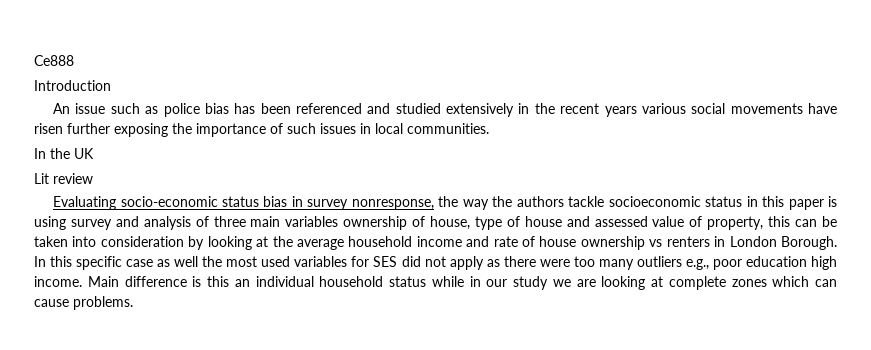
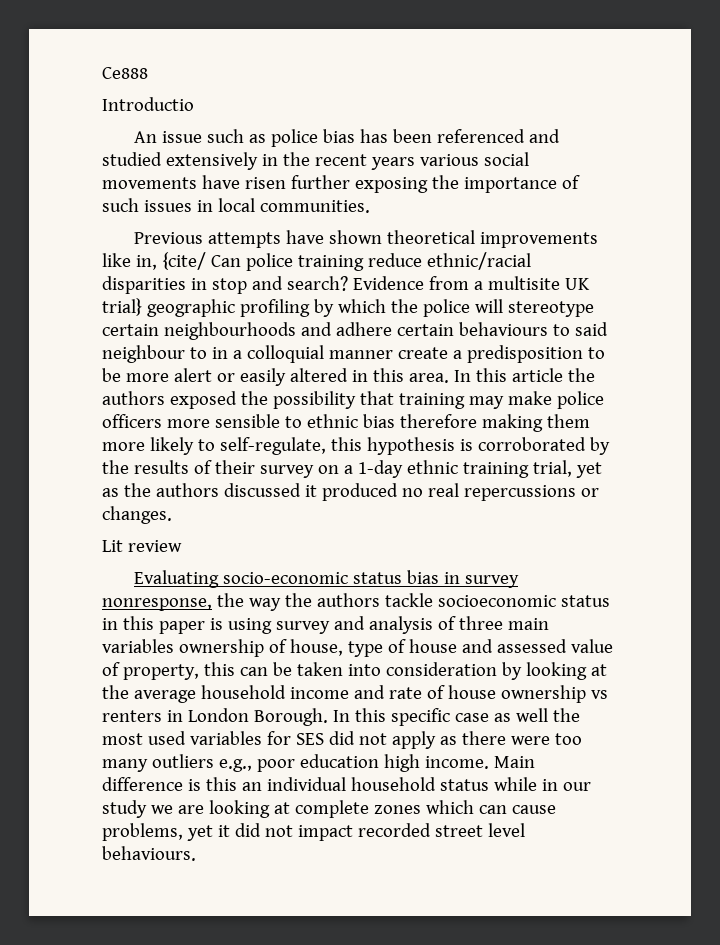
[34,80,111,91] Introduction -> [102,97,194,111] Introductio
[34,148,94,159] In the UK -> [133,230,598,248] [102,252,531,271] [102,276,590,294] [102,298,594,317] [102,322,608,340] [102,345,605,363] [102,368,595,386] [102,391,604,409] [102,414,590,432] [102,437,610,455] [102,460,602,478] [102,483,599,501] [102,506,172,524] Previous attempts have shown theoretical improvements like in, {cite/ Can police training reduce ethnic/racial disparities in stop and search? Evidence from a multisite UK trial} geographic profiling by which the police will stereotype certain neighbourhoods and adhere certain behaviours to said neighbour to in a colloquial manner create a predisposition to be more alert or easily altered in this area. In this article the authors exposed the possibility that training may make police officers more sensible to ethnic bias therefore making them more likely to self-regulate, this hypothesis is corroborated by the results of their survey on a 1-day ethnic training trial, yet as the authors discussed it produced no real repercussions or changes.
[73,296,133,310] problems. -> [102,823,525,841] [102,846,196,861] problems, yet it did not impact recorded street level behaviours.

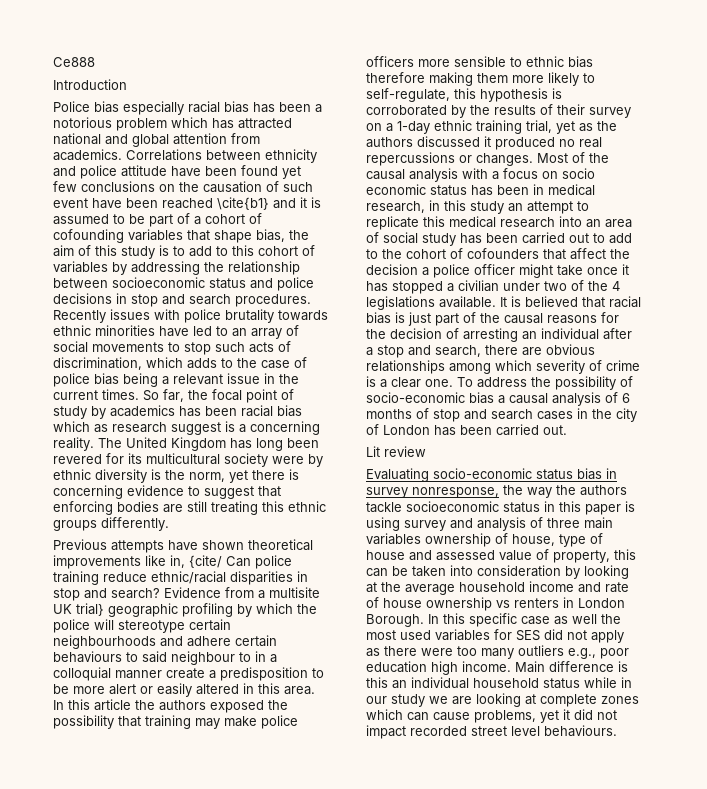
[102,97,194,111] [133,129,560,147] [102,152,529,170] [102,175,580,193] [102,198,370,213] Introductio // An issue such as police bias has been referenced and studied extensively in the recent years various social movements have risen further exposing the importance of such issues in local communities. -> [53,79,127,90] [53,101,322,115] [53,117,292,131] [53,133,260,147] [53,149,317,163] [53,165,301,179] [53,181,313,193] [53,197,321,210] [53,213,262,227] [53,229,309,243] [53,245,315,259] [53,261,300,275] [53,277,314,291] [53,293,311,307] [53,309,328,323] [53,325,299,339] [53,341,291,355] [53,357,307,370] [53,373,299,387] [53,389,294,403] [53,405,302,419] [53,421,320,435] [53,437,319,451] [53,453,323,467] [53,469,299,483] [53,485,281,499] [53,501,326,515] [53,517,169,531] Introduction // Police bias especially racial bias has been a notorious problem which has attracted national and global attention from academics. Correlations between ethnicity and police attitude have been found yet few conclusions on the causation of such event have been reached \cite{b1} and it is assumed to be part of a cohort of cofounding variables that shape bias, the aim of this study is to add to this cohort of variables by addressing the relationship between socioeconomic status and police decisions in stop and search procedures. Recently issues with police brutality towards ethnic minorities have led to an array of social movements to stop such acts of discrimination, which adds to the case of police bias being a relevant issue in the current times. So far, the focal point of study by academics has been racial bias which as research suggest is a concerning reality. The United Kingdom has long been revered for its multicultural society were by ethnic diversity is the norm, yet there is concerning evidence to suggest that enforcing bodies are still treating this ethnic groups differently.
(172, 515) none -> [537,152,609,163] [366,168,595,182] [366,184,595,196] [366,200,589,214] [366,216,632,230] [366,232,632,246] [366,248,630,260] [366,264,629,278] [366,280,620,294] [366,296,641,310] [366,312,619,326] [366,328,632,342] [366,344,595,358] [366,360,640,374] [366,376,633,390] [366,392,630,406] [366,408,637,422] [366,424,567,436] Most of the causal analysis with a focus on socio economic status has been in medical research, in this study an attempt to replicate this medical research into an area of social study has been carried out to add to the cohort of cofounders that affect the decision a police officer might take once it has stopped a civilian under two of the 4 legislations available. It is believed that racial bias is just part of the causal reasons for the decision of arresting an individual after a stop and search, there are obvious relationships among which severity of crime is a clear one. To address the possibility of socio-economic bias a causal analysis of 6 months of stop and search cases in the city of London has been carried out.

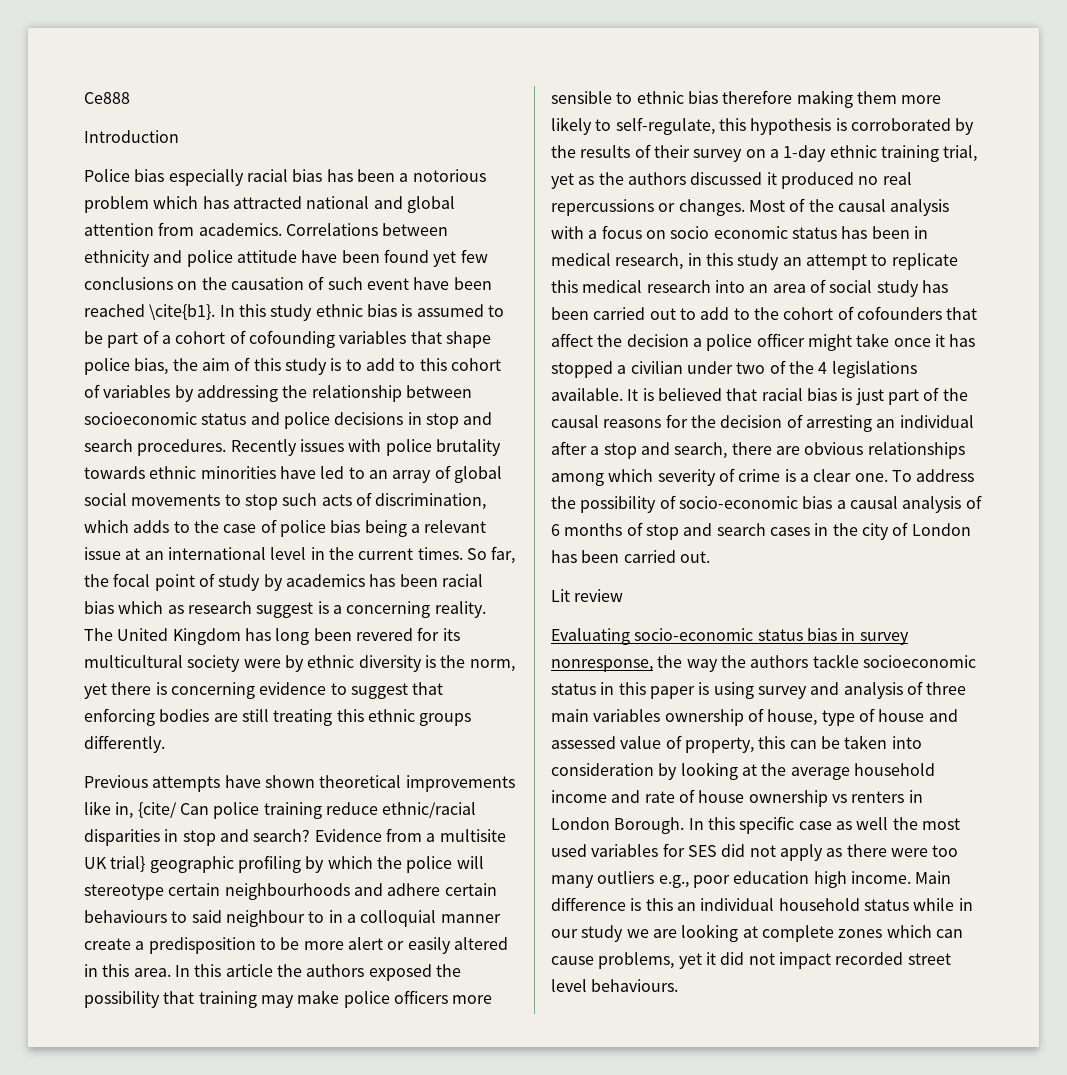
[217,197,307,210] \cite{b1} and it -> [149,304,397,321] \cite{b1}. In this study ethnic bias
(252, 236) none -> [84,358,130,375] police
(299, 330) none -> [453,466,502,483] global
(260, 378) none -> [125,547,307,560] at an international level

